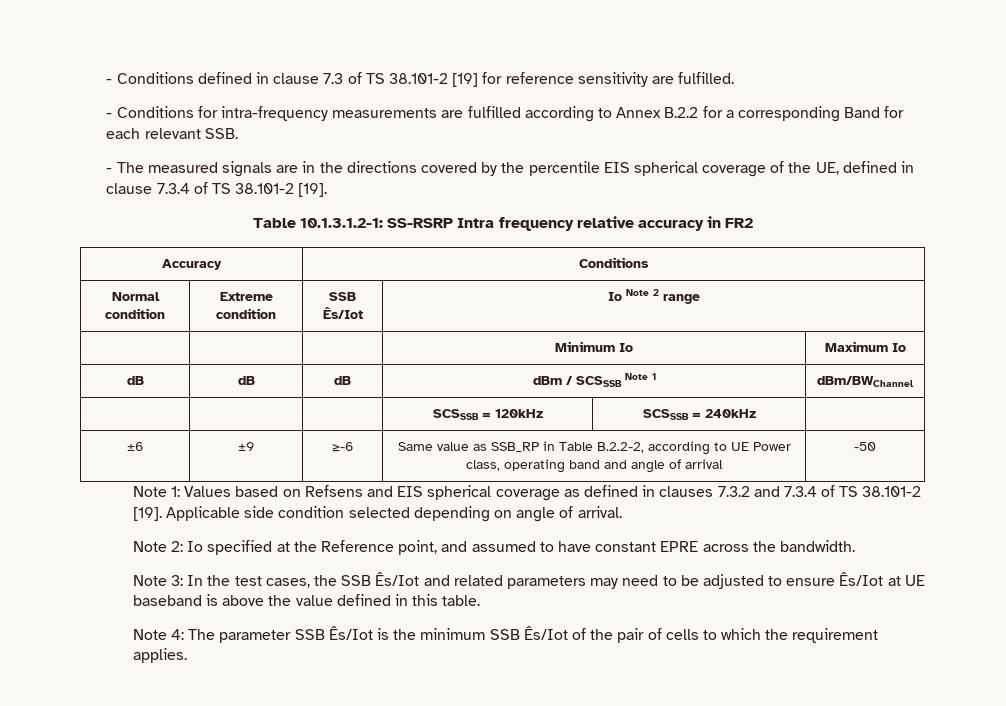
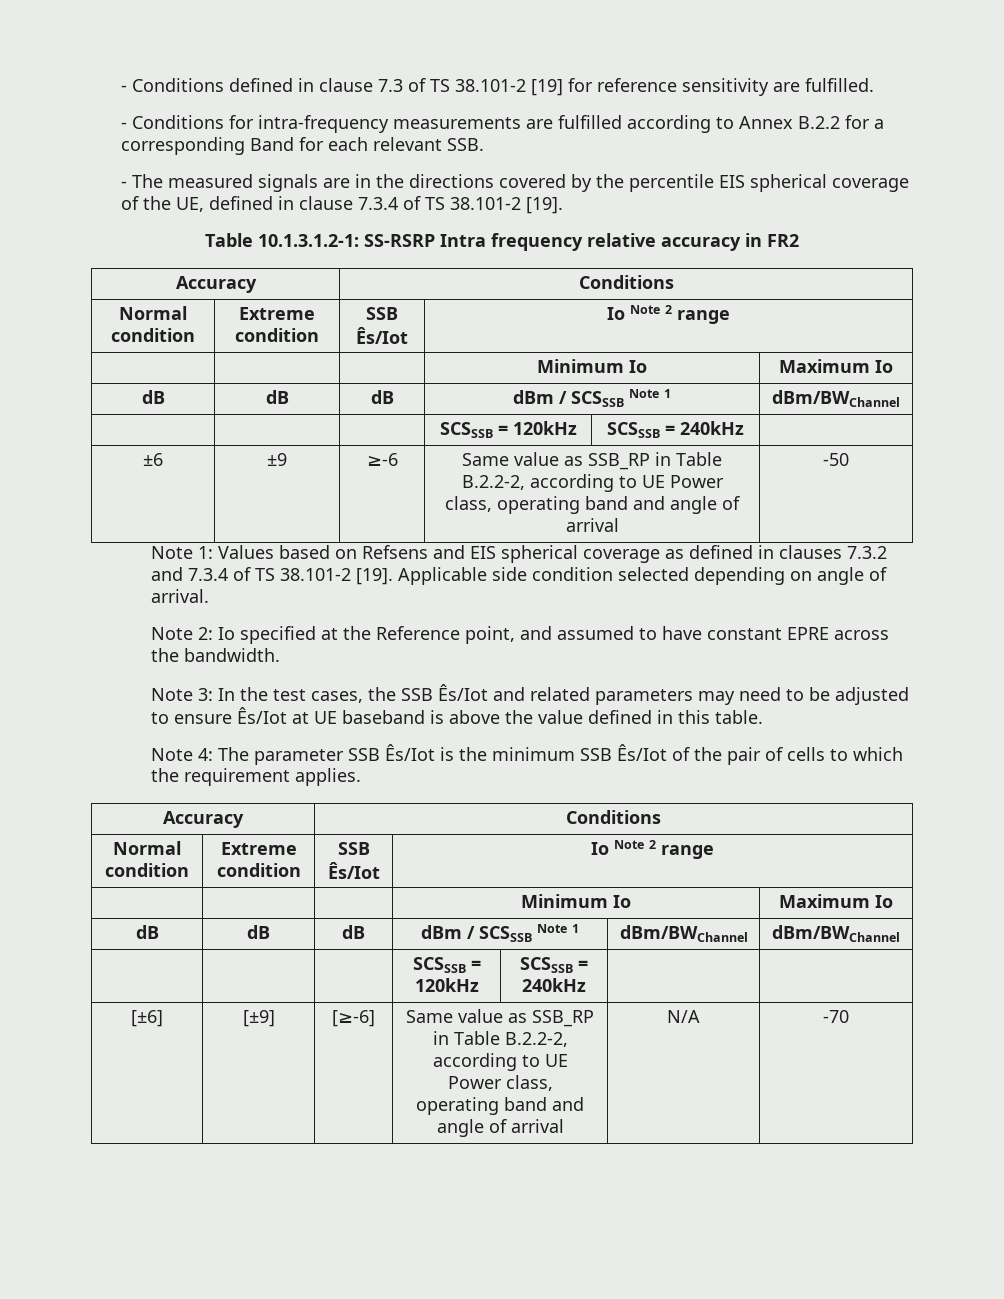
(187, 655) none -> [163,811,244,828] [566,810,661,824] [113,841,181,855] [105,863,189,877] [220,842,297,855] [216,863,301,877] [337,842,370,855] [327,862,380,879] [591,840,714,859] [521,894,631,908] [779,894,893,908] [135,925,159,939] [247,925,270,939] [342,925,365,939] [421,924,579,942] [619,925,748,942] [772,925,900,942] [412,957,481,973] [414,978,479,992] [520,957,588,973] [522,978,586,992] [131,1010,163,1027] [242,1010,275,1027] [332,1010,375,1027] [406,1009,594,1027] [432,1031,568,1047] [432,1053,568,1071] [447,1075,553,1091] [416,1097,584,1115] [436,1119,564,1137] [667,1010,700,1023] [823,1010,849,1023] // Accuracy | Conditions // Normal condition | Extreme condition | SSB Ês/Iot | Io Note 2 range // | | | Minimum Io | Maximum Io // dB | dB | dB | dBm / SCSSSB Note 1 | dBm/BWChannel | dBm/BWChannel // | | | SCSSSB = 120kHz | SCSSSB = 240kHz | | // [±6] | [±9] | [≥-6] | Same value as SSB_RP in Table B.2.2-2, according to UE Power class, operating band and angle of arrival | N/A | -70

